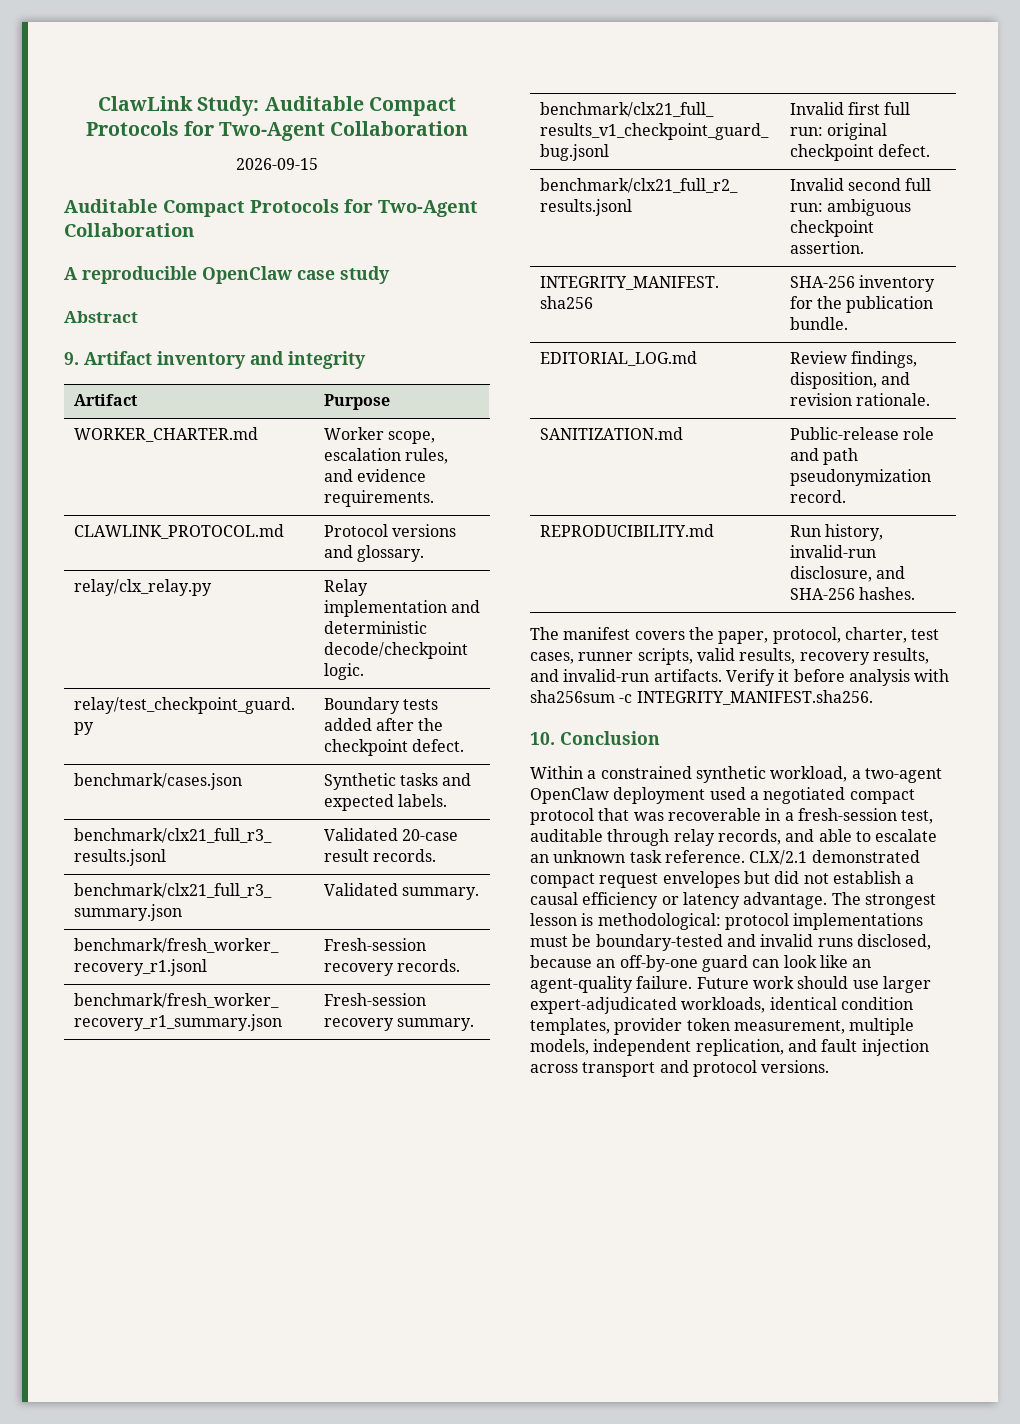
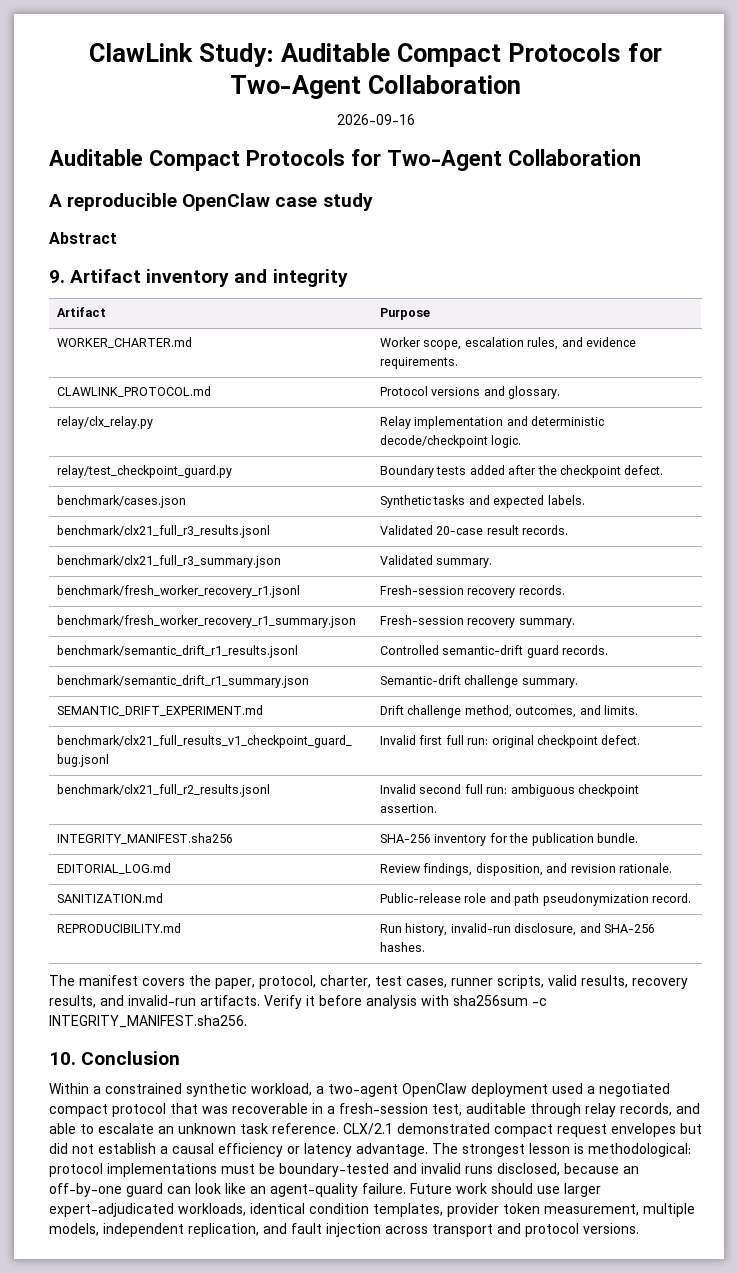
[236,158,318,170] 2026-09-15 -> [336,114,415,125] 2026-09-16
(475, 1024) none -> [57,645,299,658] [380,645,609,658] [57,675,310,688] [380,675,578,688] [57,705,264,716] [380,705,638,718] // benchmark/semantic_drift_r1_results.jsonl | Controlled semantic-drift guard records. // benchmark/semantic_drift_r1_summary.json | Semantic-drift challenge summary. // SEMANTIC_DRIFT_EXPERIMENT.md | Drift challenge method, outcomes, and limits.

